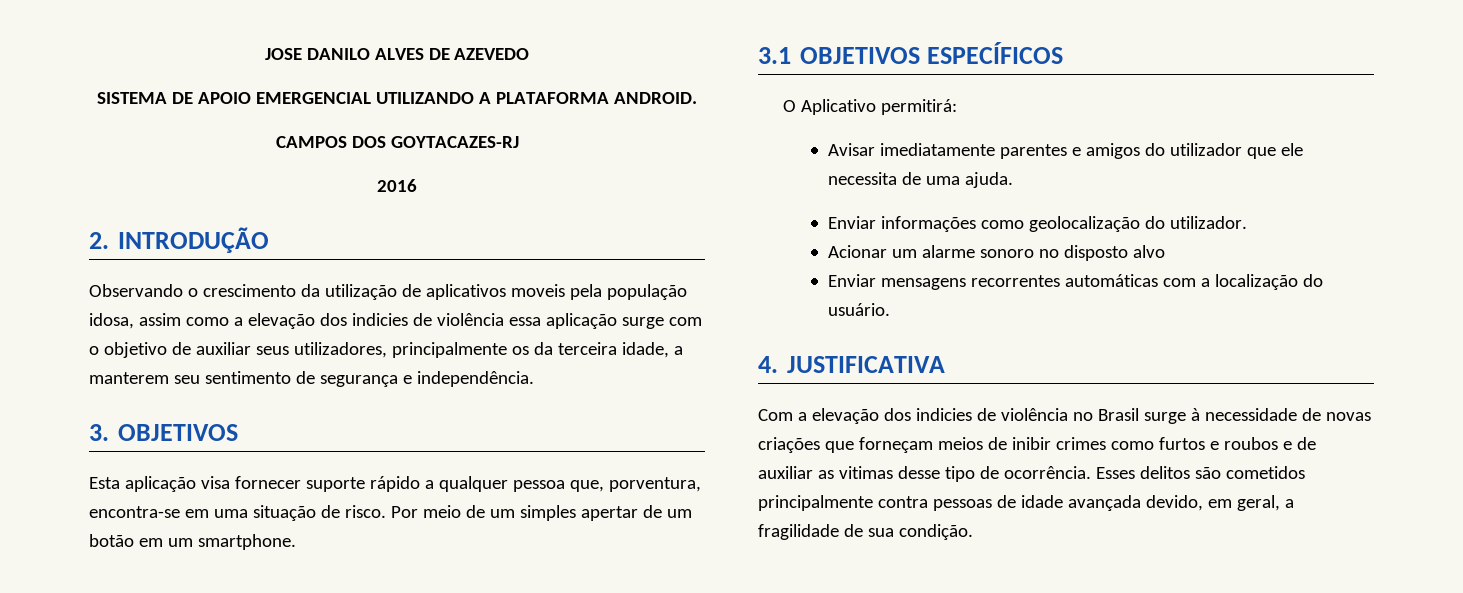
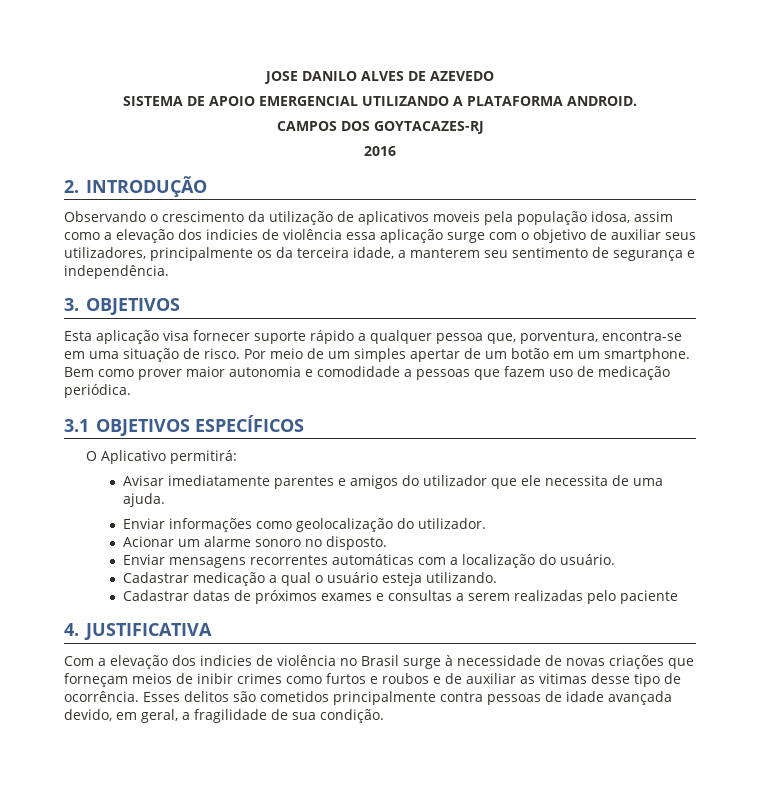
(296, 542) none -> [64,366,670,380] [64,384,131,398] Bem como prover maior autonomia e comodidade a pessoas que fazem uso de medicação periódica.
[1063,245,1165,261] disposto alvo -> [325,536,387,550] disposto.
(890, 309) none -> [122,572,497,586] [122,590,678,604] // Cadastrar medicação a qual o usuário esteja utilizando. // Cadastrar datas de próximos exames e consultas a serem realizadas pelo paciente

